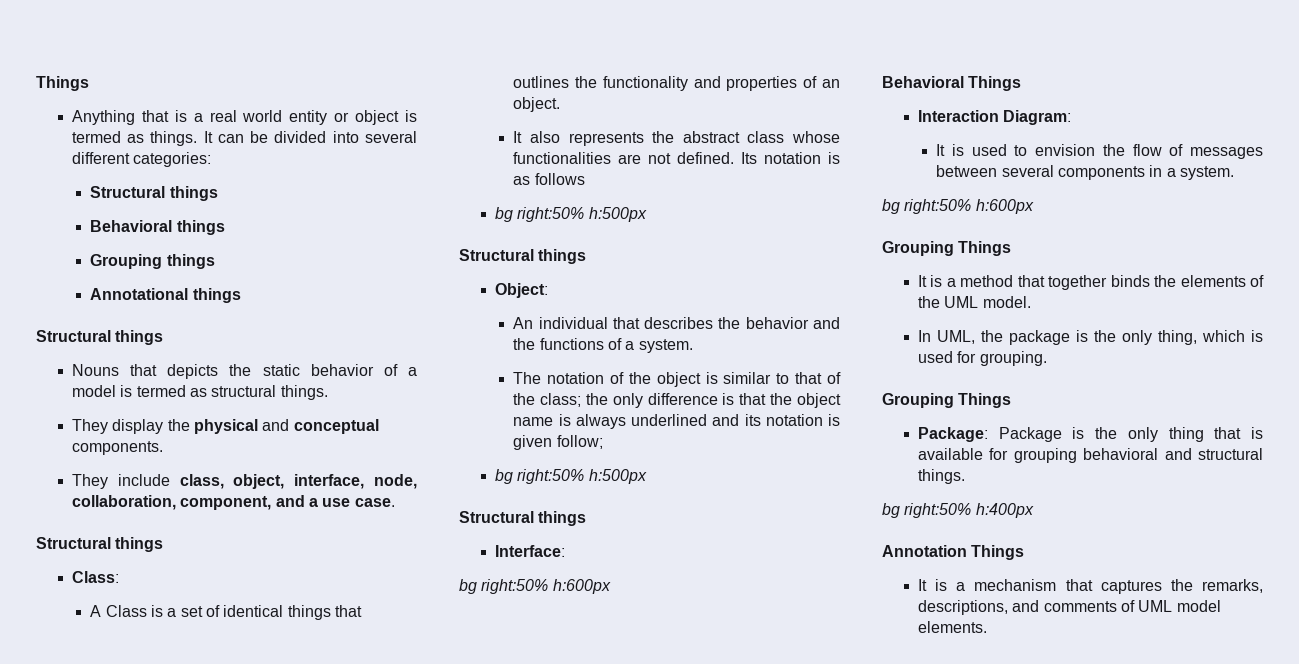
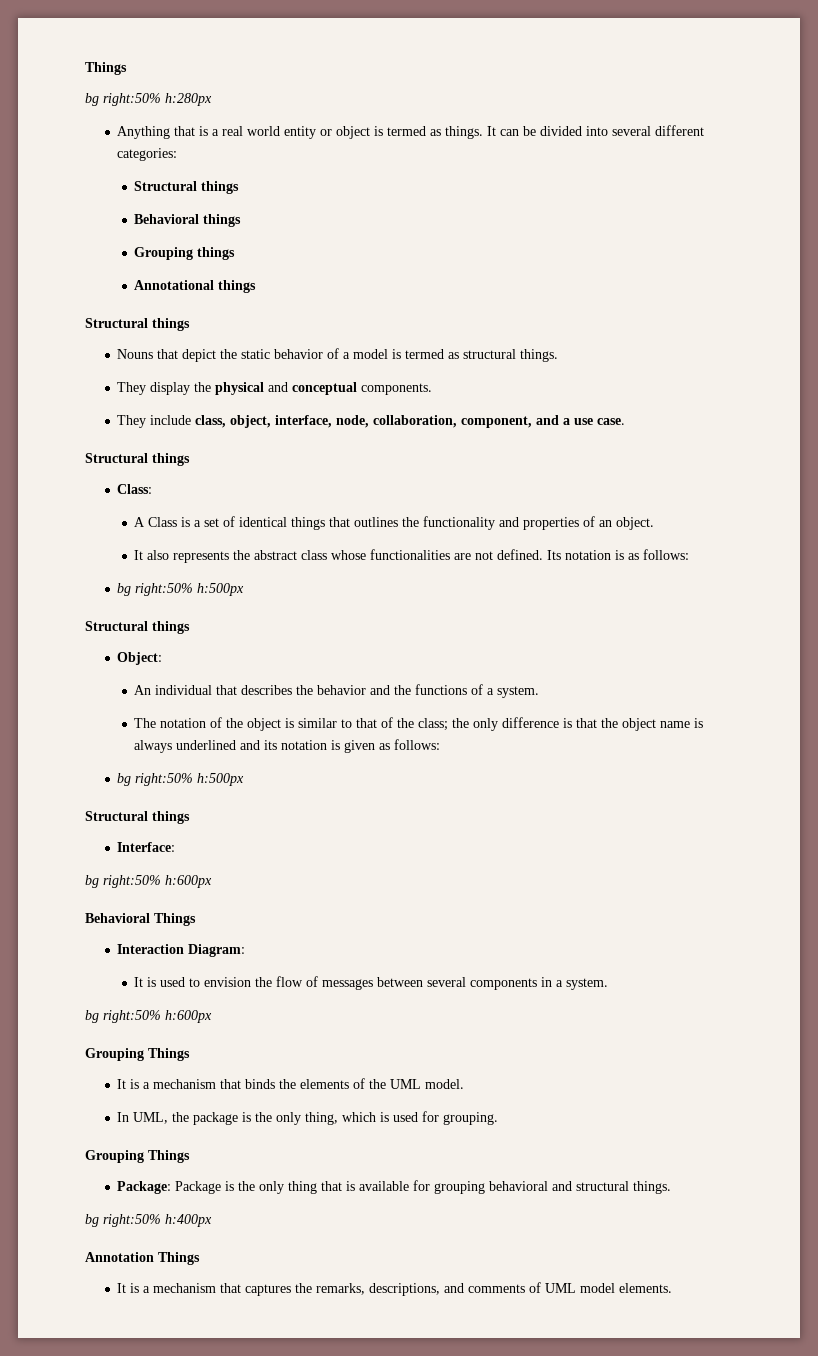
[36,76,89,91] Things -> [85,62,127,75] [85,93,212,106] Things // bg right:50% h:280px
[167,364,219,379] depicts -> [182,349,217,362] depict
[534,173,585,185] follows -> [643,549,690,560] follows:
[556,435,603,449] follow; -> [379,739,441,750] as follows:
[960,275,1108,290] method that together -> [153,1079,242,1089] mechanism that

